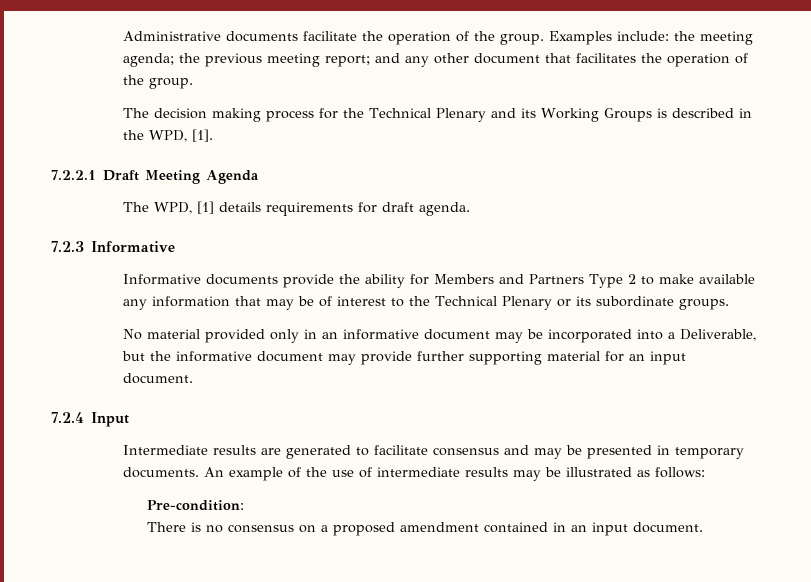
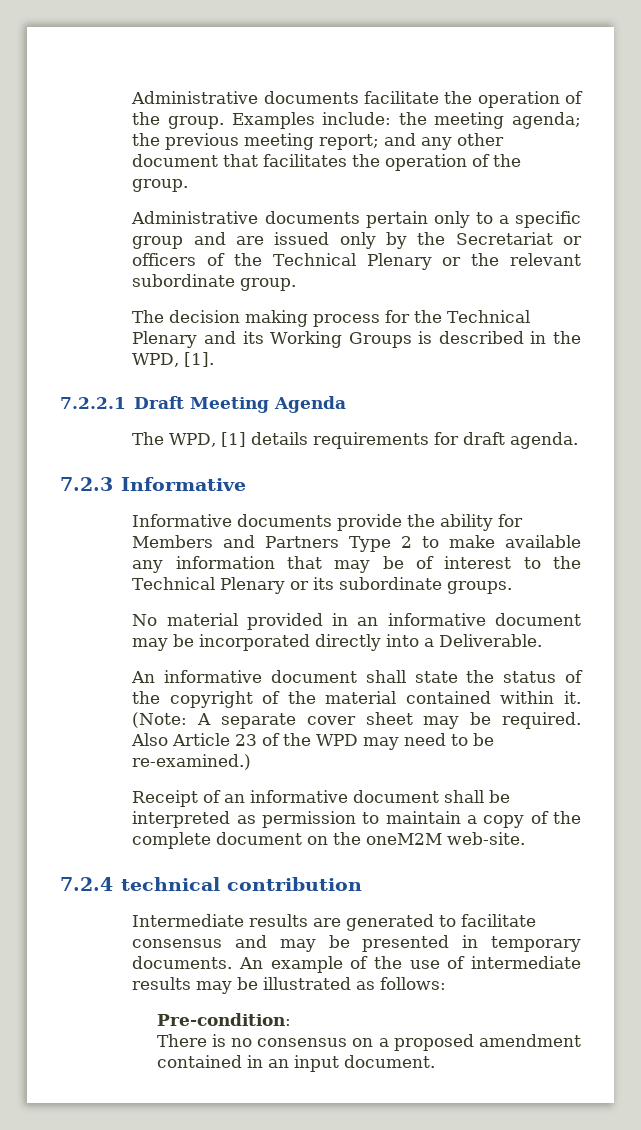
(194, 83) none -> [131,211,582,228] [132,232,582,249] [132,253,581,270] [132,274,297,291] // Administrative documents pertain only to a specific group and are issued only by the Secretariat or officers of the Technical Plenary or the relevant subordinate group.
[270,329,300,343] only -> (323, 621) none
(633, 336) none -> [315,634,382,651] directly
[680,329,757,341] [122,351,687,365] [123,373,194,384] Deliverable, but the informative document may provide further supporting material for an input document. -> [439,634,543,647] [131,670,583,683] [132,691,581,708] [132,712,581,729] [131,733,495,750] [132,754,252,770] [132,790,511,807] [132,811,581,828] [132,832,526,849] Deliverable. // An informative document shall state the status of the copyright of the material contained within it. (Note: A separate cover sheet may be required. Also Article 23 of the WPD may need to be re-examined.) // Receipt of an informative document shall be interpreted as permission to maintain a copy of the complete document on the oneM2M web-site.
[91,412,130,427] Input -> [121,877,363,891] technical contribution

